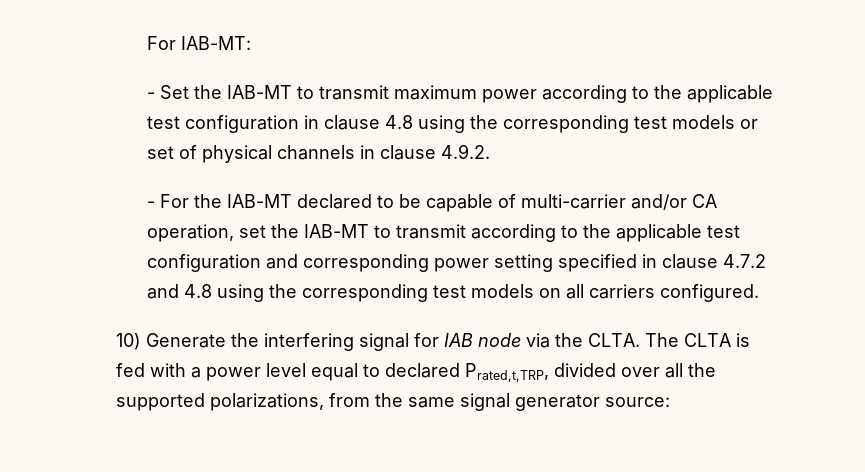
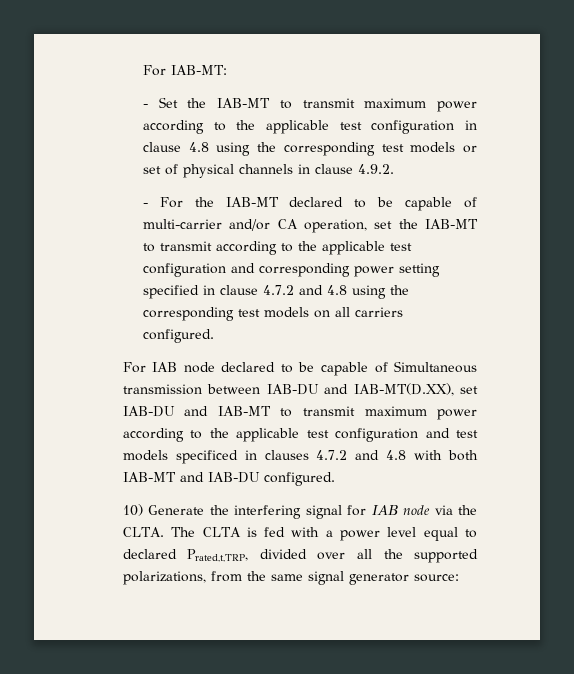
(759, 293) none -> [122,361,477,376] [122,383,478,396] [122,406,477,420] [122,428,478,442] [122,450,478,464] [122,472,335,486] // For IAB node declared to be capable of Simultaneous transmission between IAB-DU and IAB-MT(D.XX), set IAB-DU and IAB-MT to transmit maximum power according to the applicable test configuration and test models specificed in clauses 4.7.2 and 4.8 with both IAB-MT and IAB-DU configured.

